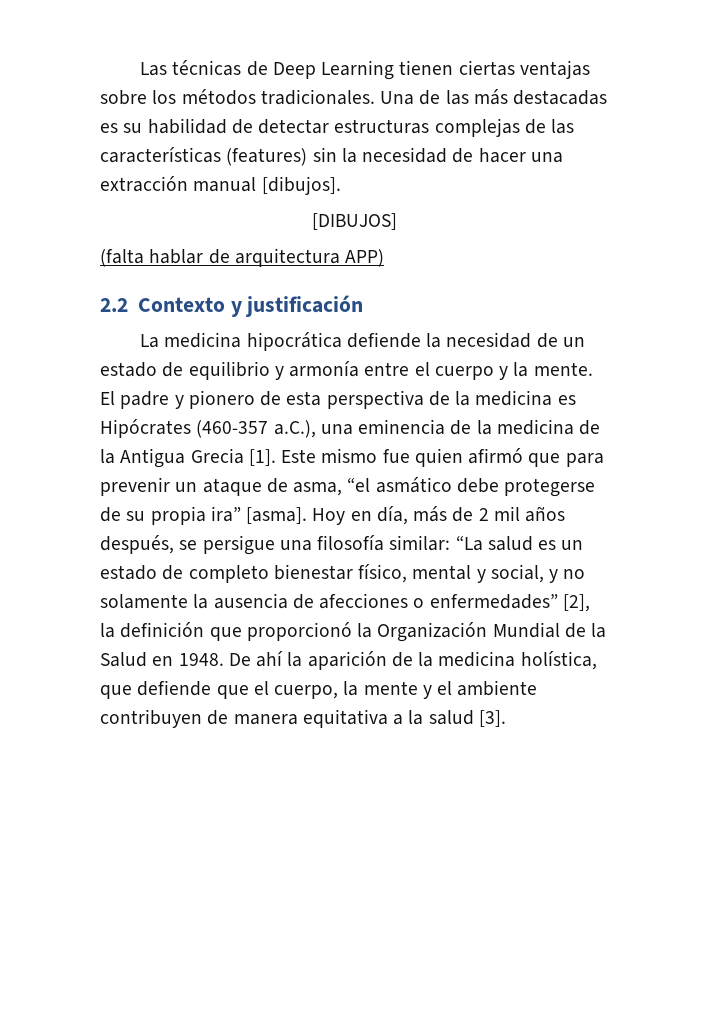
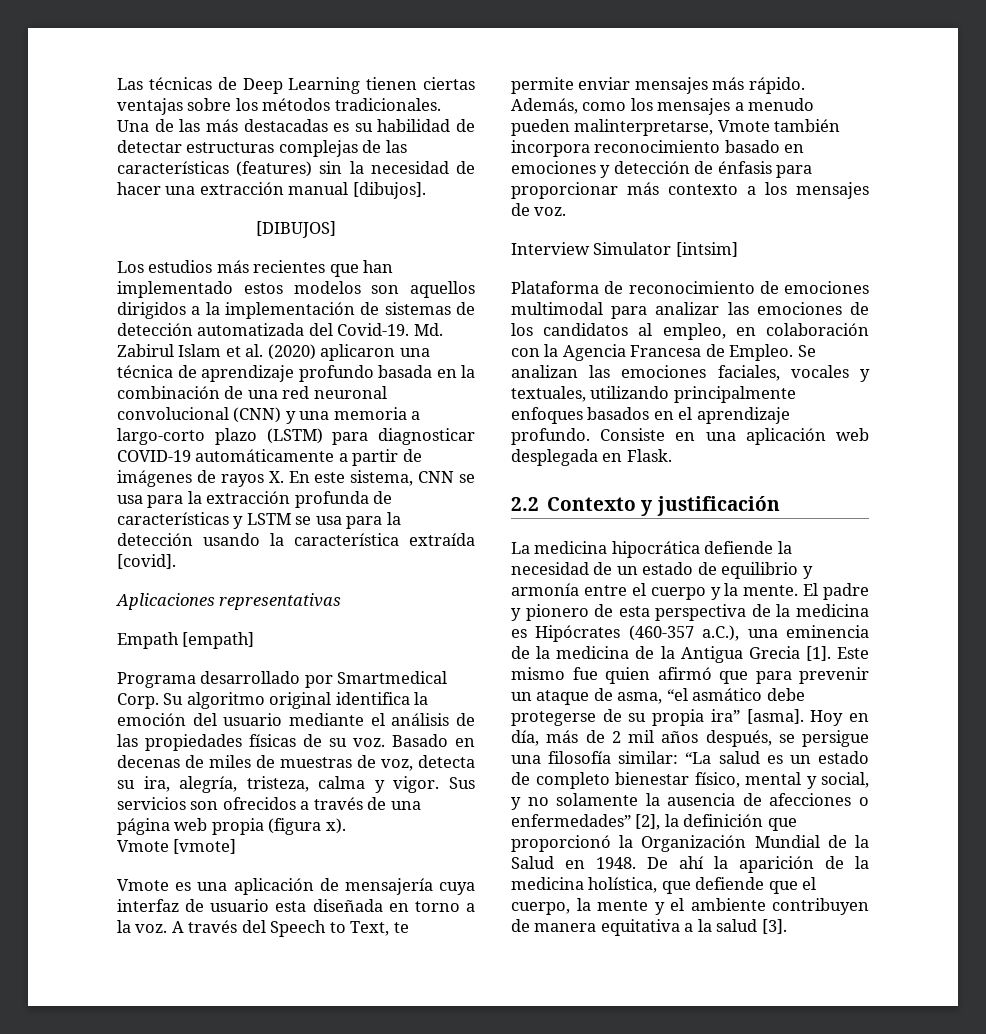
[100,248,385,267] (falta hablar de arquitectura APP) -> [117,260,394,277] [117,281,475,298] [117,302,475,319] [117,323,443,336] [117,344,430,361] [117,365,475,382] [117,386,387,399] [117,407,421,424] [117,428,475,445] [117,449,422,466] [117,470,475,487] [117,491,393,508] [117,512,401,529] [117,533,475,546] [117,554,176,569] [116,593,342,610] [117,632,255,649] [117,671,448,688] [117,692,429,709] [117,713,475,726] [117,734,475,751] [117,755,475,771] [117,776,475,793] [117,797,421,810] [117,818,346,835] [117,839,237,854] [117,878,475,895] [117,899,476,912] [117,920,409,937] [511,77,805,94] [511,98,815,115] [511,119,841,136] [511,140,805,157] [511,161,813,178] [511,182,869,199] [511,203,567,216] [511,242,738,257] [511,281,869,294] [511,302,869,319] [511,323,869,340] [511,344,816,361] [511,365,870,382] [511,386,796,403] [511,407,790,424] [511,428,869,445] [511,449,672,466] Los estudios más recientes que han implementado estos modelos son aquellos dirigidos a la implementación de sistemas de detección automatizada del Covid-19. Md. Zabirul Islam et al. (2020) aplicaron una técnica de aprendizaje profundo basada en la combinación de una red neuronal convolucional (CNN) y una memoria a largo-corto plazo (LSTM) para diagnosticar COVID-19 automáticamente a partir de imágenes de rayos X. En este sistema, CNN se usa para la extracción profunda de características y LSTM se usa para la detección usando la característica extraída [covid]. // Aplicaciones representativas // Empath [empath] // Programa desarrollado por Smartmedical Corp. Su algoritmo original identifica la emoción del usuario mediante el análisis de las propiedades físicas de su voz. Basado en decenas de miles de muestras de voz, detecta su ira, alegría, tristeza, calma y vigor. Sus servicios son ofrecidos a través de una página web propia (figura x). // Vmote [vmote] // Vmote es una aplicación de mensajería cuya interfaz de usuario esta diseñada en torno a la voz. A través del Speech to Text, te permite enviar mensajes más rápido. Además, como los mensajes a menudo pueden malinterpretarse, Vmote también incorpora reconocimiento basado en emociones y detección de énfasis para proporcionar más contexto a los mensajes de voz. // Interview Simulator [intsim] // Plataforma de reconocimiento de emociones multimodal para analizar las emociones de los candidatos al empleo, en colaboración con la Agencia Francesa de Empleo. Se analizan las emociones faciales, vocales y textuales, utilizando principalmente enfoques basados en el aprendizaje profundo. Consiste en una aplicación web desplegada en Flask.

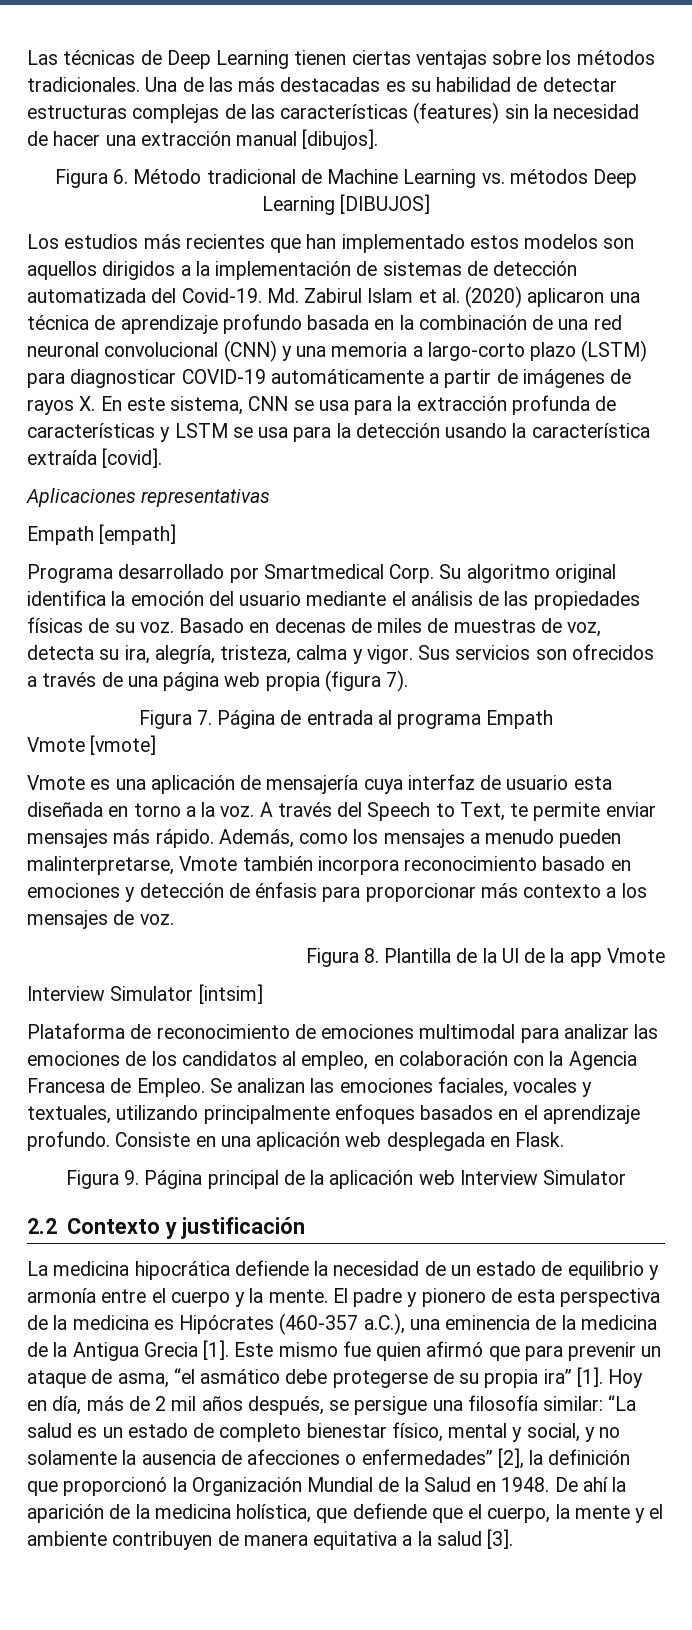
(426, 190) none -> [54,169,638,188] [261,196,335,215] Figura 6. Método tradicional de Machine Learning vs. métodos Deep Learning
[325,818,346,834] x). -> [386,670,409,692] [138,710,554,729] 7). // Figura 7. Página de entrada al programa Empath
(567, 211) none -> [305,948,665,967] // Figura 8. Plantilla de la UI de la app Vmote
(672, 455) none -> [65,1170,627,1189] // Figura 9. Página principal de la aplicación web Interview Simulator
[746,709,804,724] [asma]. -> [576,1367,603,1387] [1].

